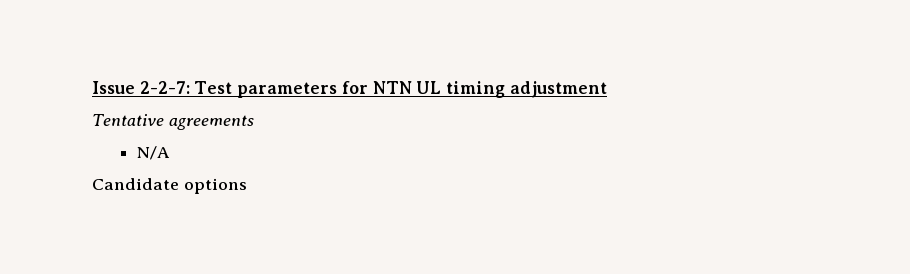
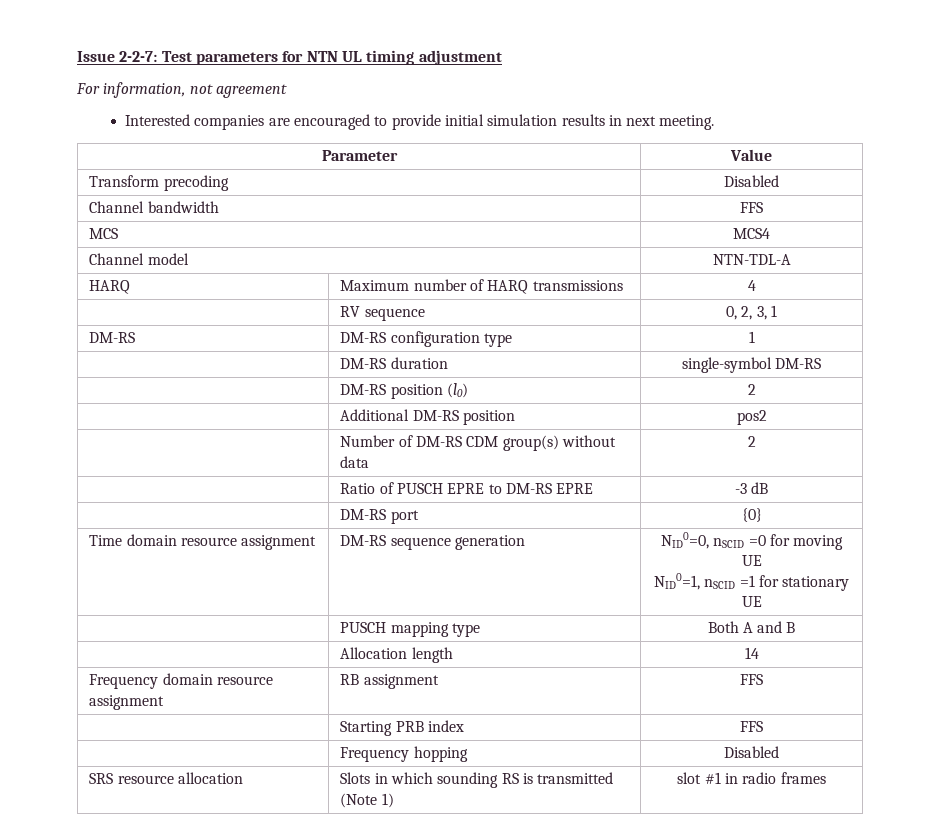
[92,114,254,130] [137,146,171,160] [92,178,247,194] Tentative agreements // N/A // Candidate options -> [76,82,287,98] [124,114,715,130] [321,150,398,161] [730,149,772,161] [89,175,229,191] [724,175,779,187] [89,201,219,213] [740,202,763,213] [89,228,119,239] [733,228,770,239] [89,253,189,265] [712,254,791,265] [89,280,131,294] [340,279,623,294] [747,280,756,291] [340,306,425,321] [726,305,777,320] [89,332,136,343] [340,331,512,347] [748,331,755,343] [340,357,448,369] [681,357,822,373] [340,383,468,399] [747,384,756,395] [340,409,515,425] [736,410,767,425] [340,435,616,451] [340,456,370,468] [747,436,756,447] [340,482,594,494] [734,482,769,494] [340,509,419,524] [741,508,762,522] [89,534,317,550] [340,535,525,550] [660,532,844,550] [741,555,762,566] [653,573,850,591] [741,596,762,607] [340,622,480,637] [707,621,796,633] [340,647,453,663] [744,647,759,659] [89,673,273,689] [89,695,165,710] [340,674,439,689] [740,674,763,685] [340,720,464,736] [740,721,763,732] [340,746,468,762] [724,746,779,758] [89,772,243,784] [340,772,614,788] [340,793,394,808] [677,772,826,784] For information, not agreement // Interested companies are encouraged to provide initial simulation results in next meeting. // Parameter | Value // Transform precoding | Disabled // Channel bandwidth | FFS // MCS | MCS4 // Channel model | NTN-TDL-A // HARQ | Maximum number of HARQ transmissions | 4 // | RV sequence | 0, 2, 3, 1 // DM-RS | DM-RS configuration type | 1 // | DM-RS duration | single-symbol DM-RS // | DM-RS position (l0) | 2 // | Additional DM-RS position | pos2 // | Number of DM-RS CDM group(s) without data | 2 // | Ratio of PUSCH EPRE to DM-RS EPRE | -3 dB // | DM-RS port | {0} // Time domain resource assignment | DM-RS sequence generation | NID0=0, nSCID =0 for moving UE // NID0=1, nSCID =1 for stationary UE // | PUSCH mapping type | Both A and B // | Allocation length | 14 // Frequency domain resource assignment | RB assignment | FFS // | Starting PRB index | FFS // | Frequency hopping | Disabled // SRS resource allocation | Slots in which sounding RS is transmitted (Note 1) | slot #1 in radio frames

